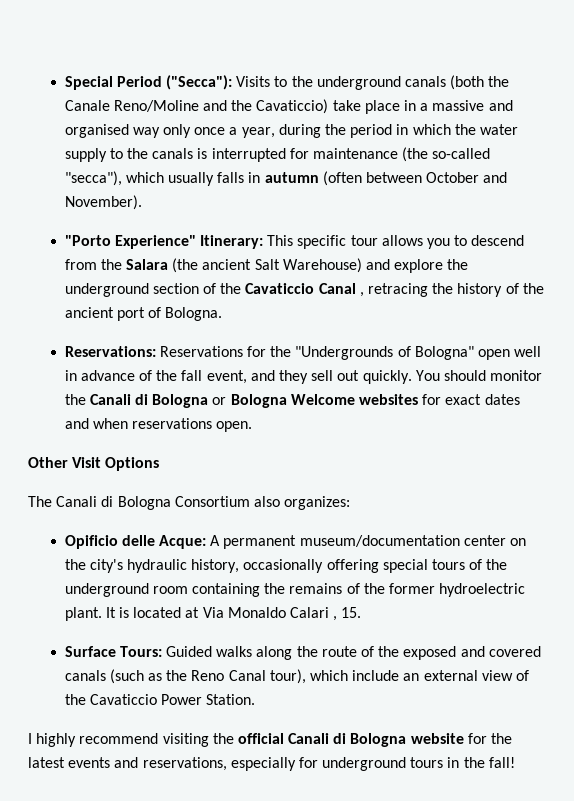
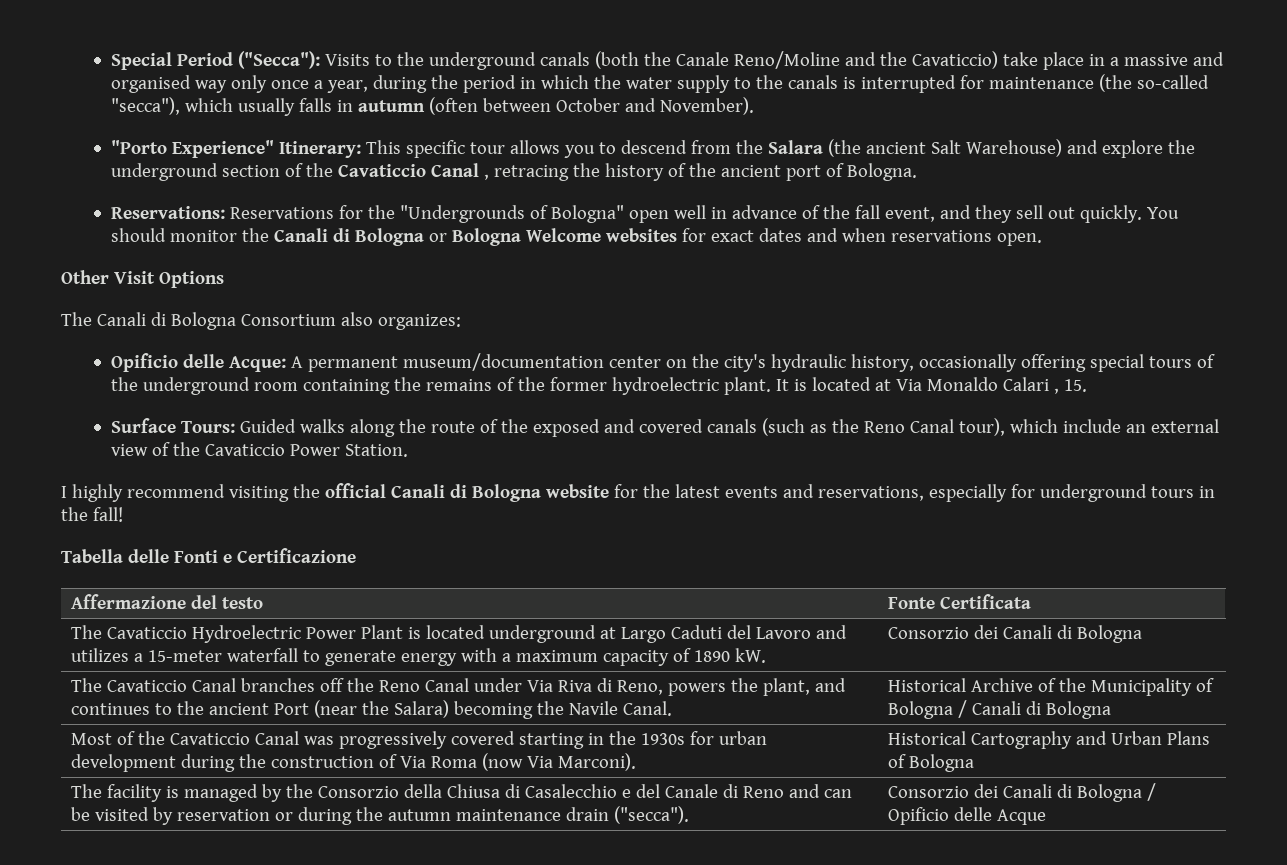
(515, 762) none -> [61,548,356,563] [71,594,264,609] [888,594,1032,609] [71,625,848,643] [71,648,767,666] [888,625,1143,643] [71,678,847,696] [71,700,673,719] [888,678,1215,696] [888,700,1112,719] [71,731,768,749] [71,753,637,772] [888,731,1211,749] [888,754,975,772] [71,784,853,802] [71,806,690,825] [888,783,1157,802] [888,807,1047,825] // Tabella delle Fonti e Certificazione // Affermazione del testo | Fonte Certificata // The Cavaticcio Hydroelectric Power Plant is located underground at Largo Caduti del Lavoro and utilizes a 15-meter waterfall to generate energy with a maximum capacity of 1890 kW. | Consorzio dei Canali di Bologna // The Cavaticcio Canal branches off the Reno Canal under Via Riva di Reno, powers the plant, and continues to the ancient Port (near the Salara) becoming the Navile Canal. | Historical Archive of the Municipality of Bologna / Canali di Bologna // Most of the Cavaticcio Canal was progressively covered starting in the 1930s for urban development during the construction of Via Roma (now Via Marconi). | Historical Cartography and Urban Plans of Bologna // The facility is managed by the Consorzio della Chiusa di Casalecchio e del Canale di Reno and can be visited by reservation or during the autumn maintenance drain ("secca"). | Consorzio dei Canali di Bologna / Opificio delle Acque

